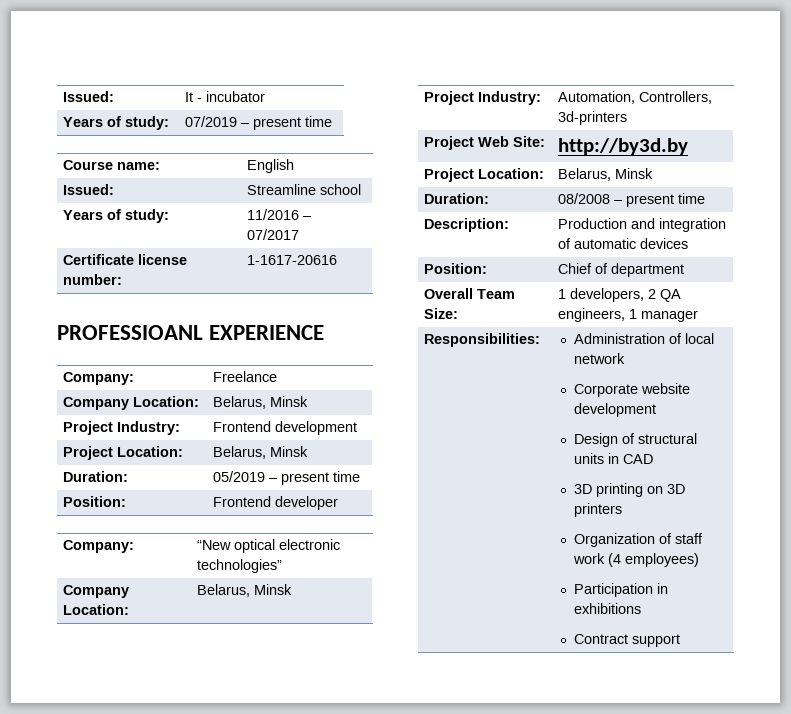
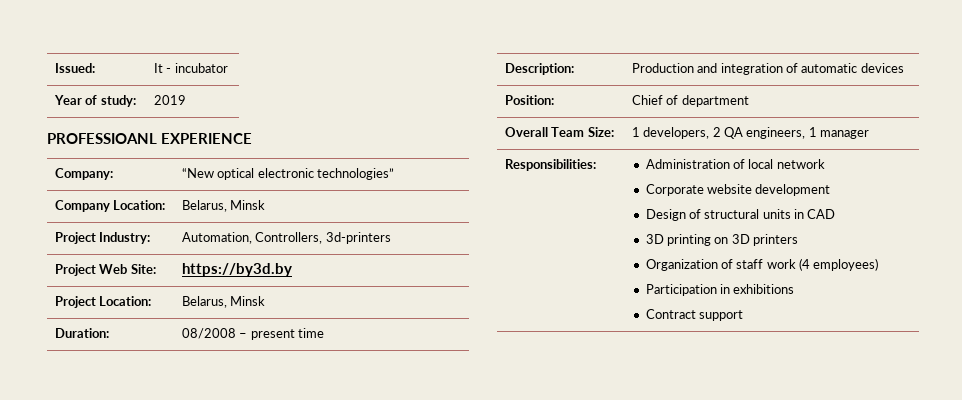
[63,116,170,130] [185,116,333,130] [63,160,161,170] [247,159,295,173] [63,184,115,195] [247,184,362,195] [63,209,170,223] [247,209,313,220] [247,229,300,240] [63,254,188,265] [63,274,123,285] [247,255,338,265] [57,325,325,340] [63,372,135,385] [213,371,278,382] [63,396,200,410] [213,396,309,409] [63,421,181,435] [213,421,358,435] [63,446,184,460] [213,446,309,459] [63,471,129,482] [213,471,361,485] [63,496,127,507] [213,496,339,510] Years of study: | 07/2019 – present time // Course name: | English // Issued: | Streamline school // Years of study: | 11/2016 – 07/2017 // Certificate license number: | 1-1617-20616 // PROFESSIOANL EXPERIENCE // Company: | Freelance // Company Location: | Belarus, Minsk // Project Industry: | Frontend development // Project Location: | Belarus, Minsk // Duration: | 05/2019 – present time // Position: | Frontend developer -> [53,95,136,107] [153,95,186,105] [47,133,253,144] Year of study: | 2019 // PROFESSIOANL EXPERIENCE
[558,138,689,155] http://by3d.by -> [181,263,292,277] https://by3d.by

